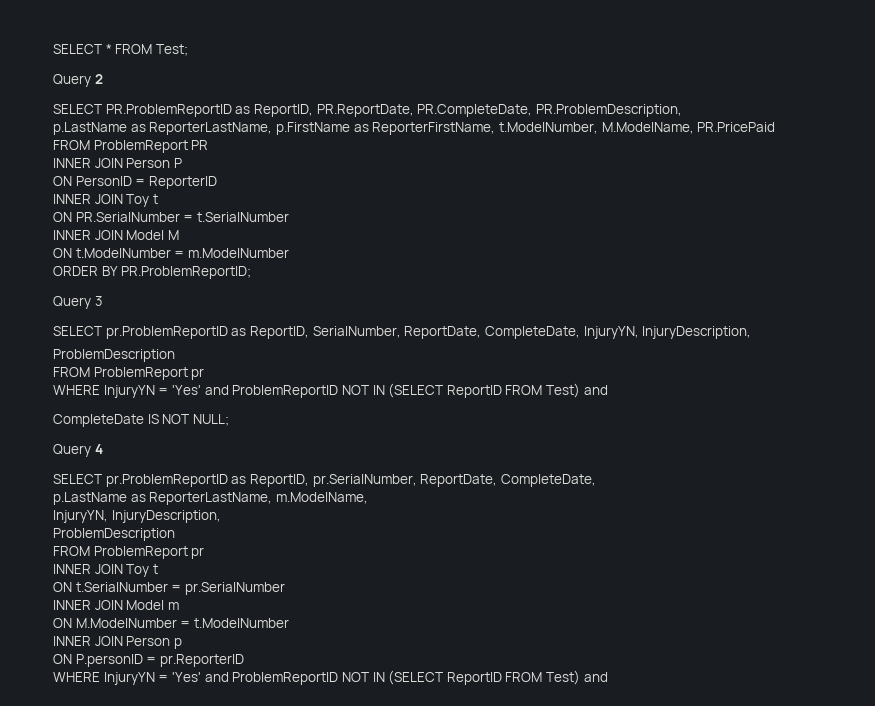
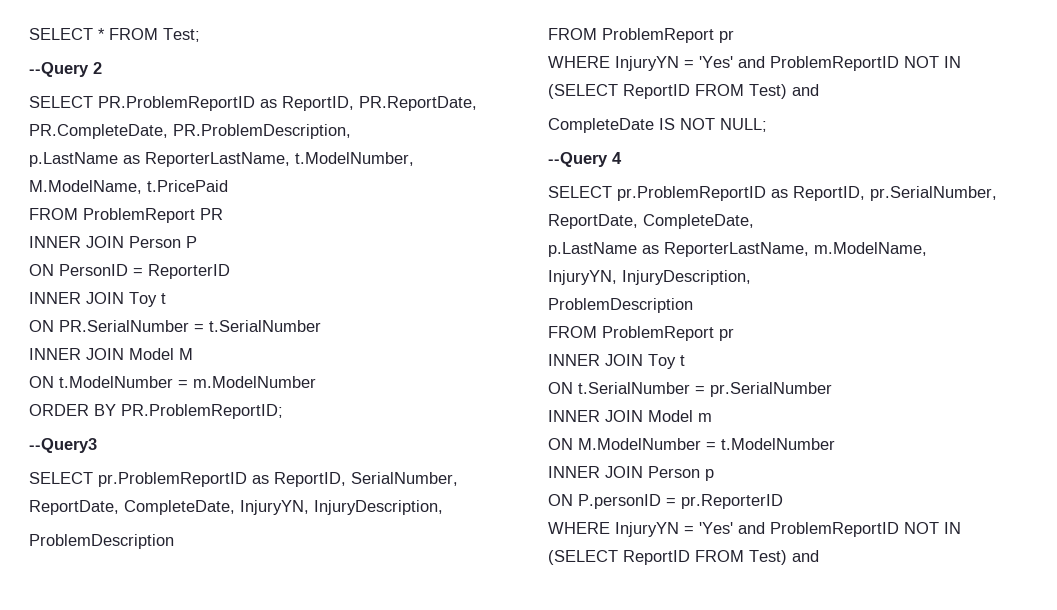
[53,74,91,87] Query -> [29,62,89,77] --Query
[275,122,496,135] p.FirstName as ReporterFirstName, -> (290, 159) none
[697,122,776,132] PR.PricePaid -> [147,180,228,192] t.PricePaid
[53,296,102,309] Query 3 -> [29,438,97,453] --Query3
[53,444,91,457] Query -> [548,152,608,167] --Query

